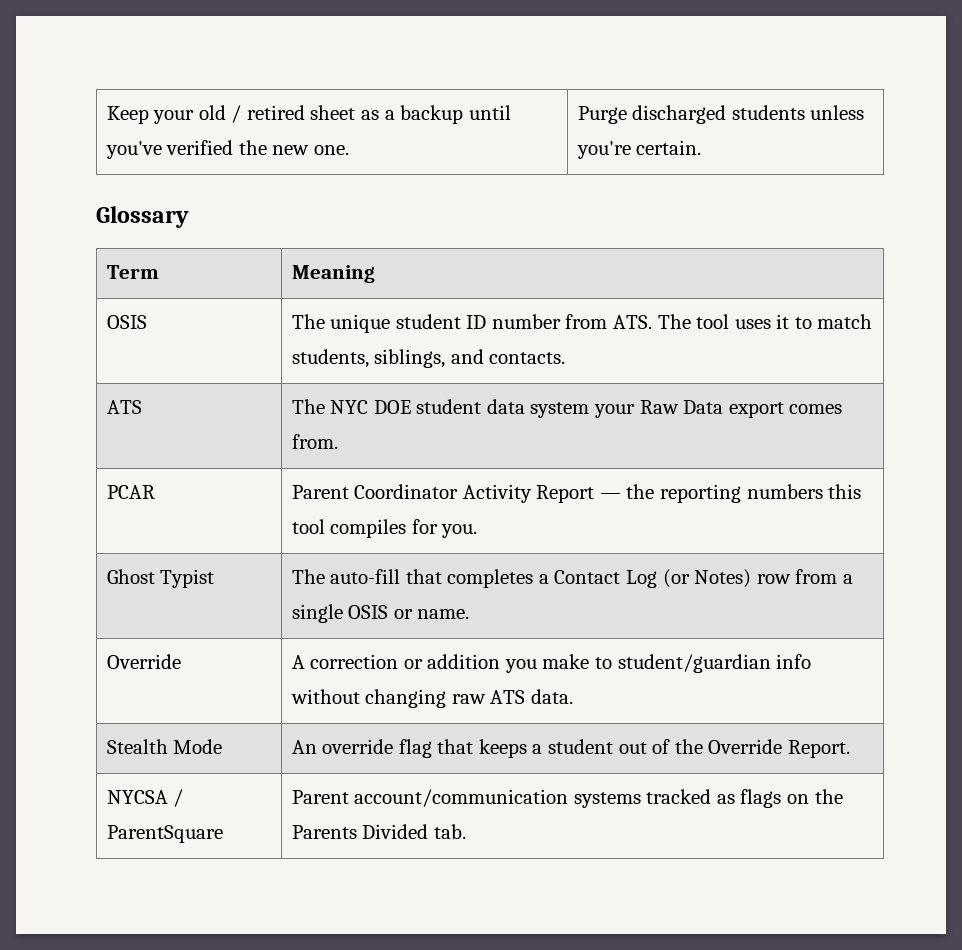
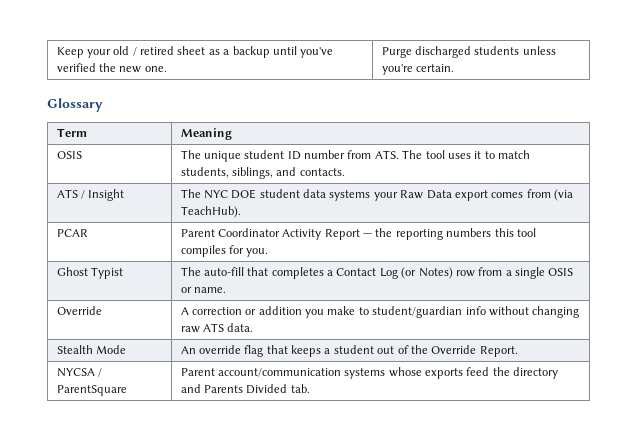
(142, 407) none -> [80,189,125,201] / Insight
[530,402,590,418] system -> [329,190,371,201] systems
[291,434,338,449] from. -> [526,189,574,201] [180,206,241,218] from (via TeachHub).
[646,789,843,808] tracked as flags on the -> [388,367,559,379] [180,384,201,393] whose exports feed the directory and

